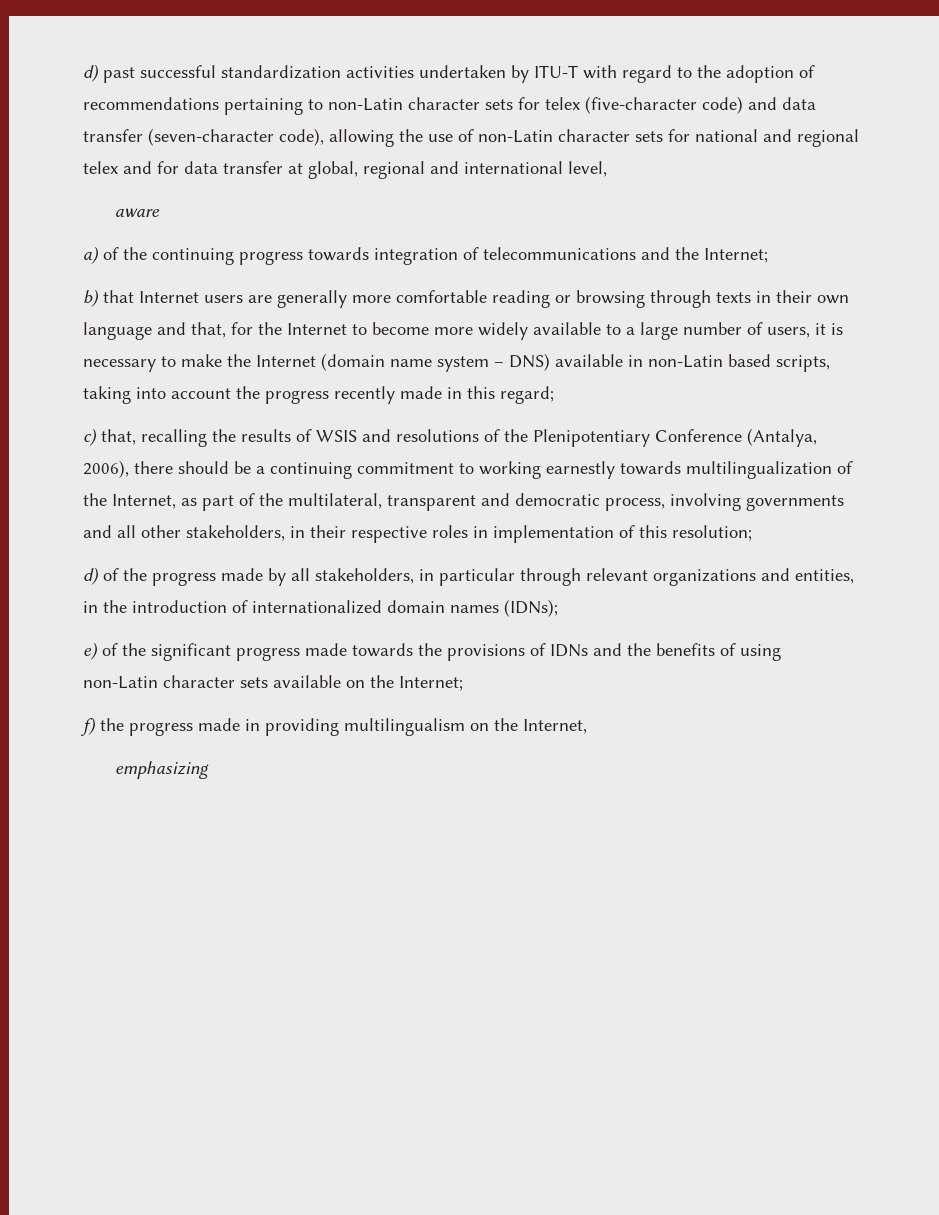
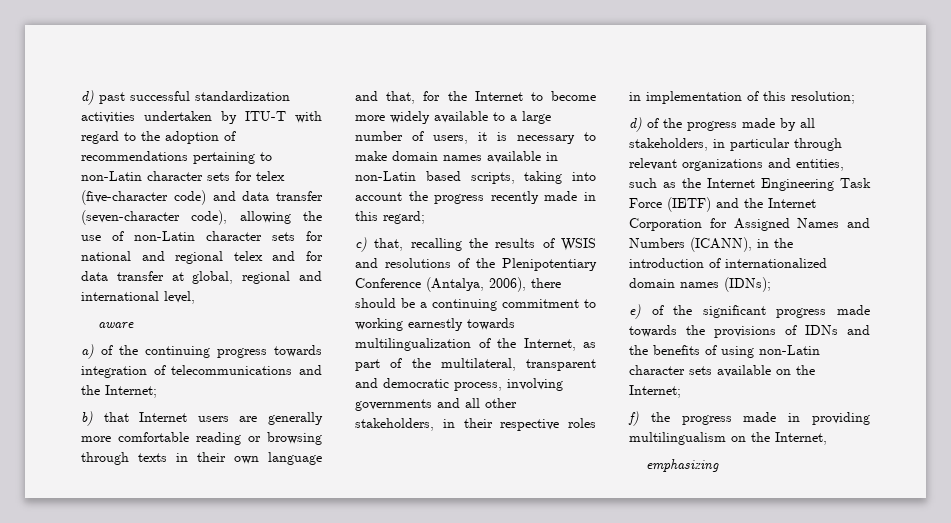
[227,353,550,372] the Internet (domain name system – DNS) -> [392,151,482,161] domain names
(854, 576) none -> [629,178,871,191] [629,197,816,212] [629,218,870,231] [629,237,752,252] such as the Internet Engineering Task Force (IETF) and the Internet Corporation for Assigned Names and Numbers (ICANN),

